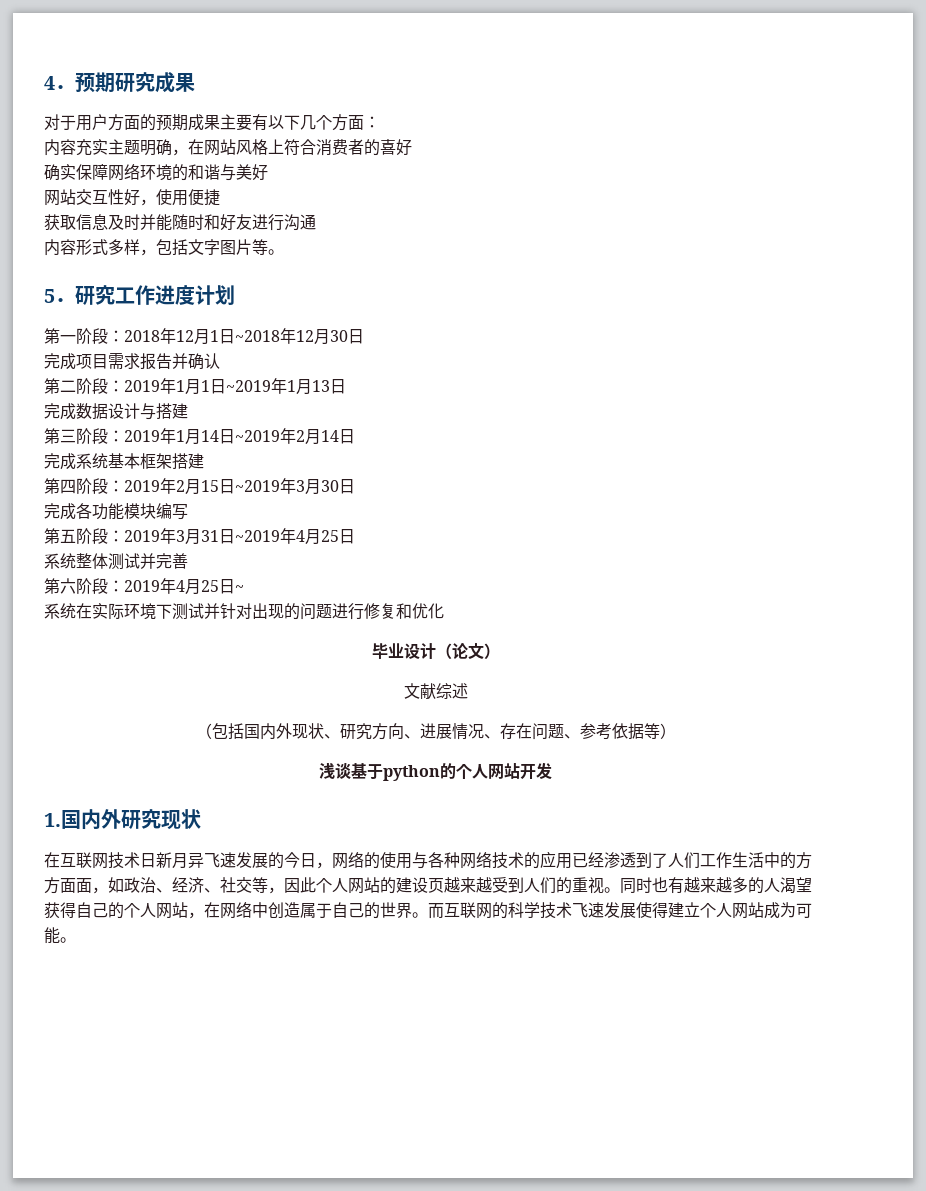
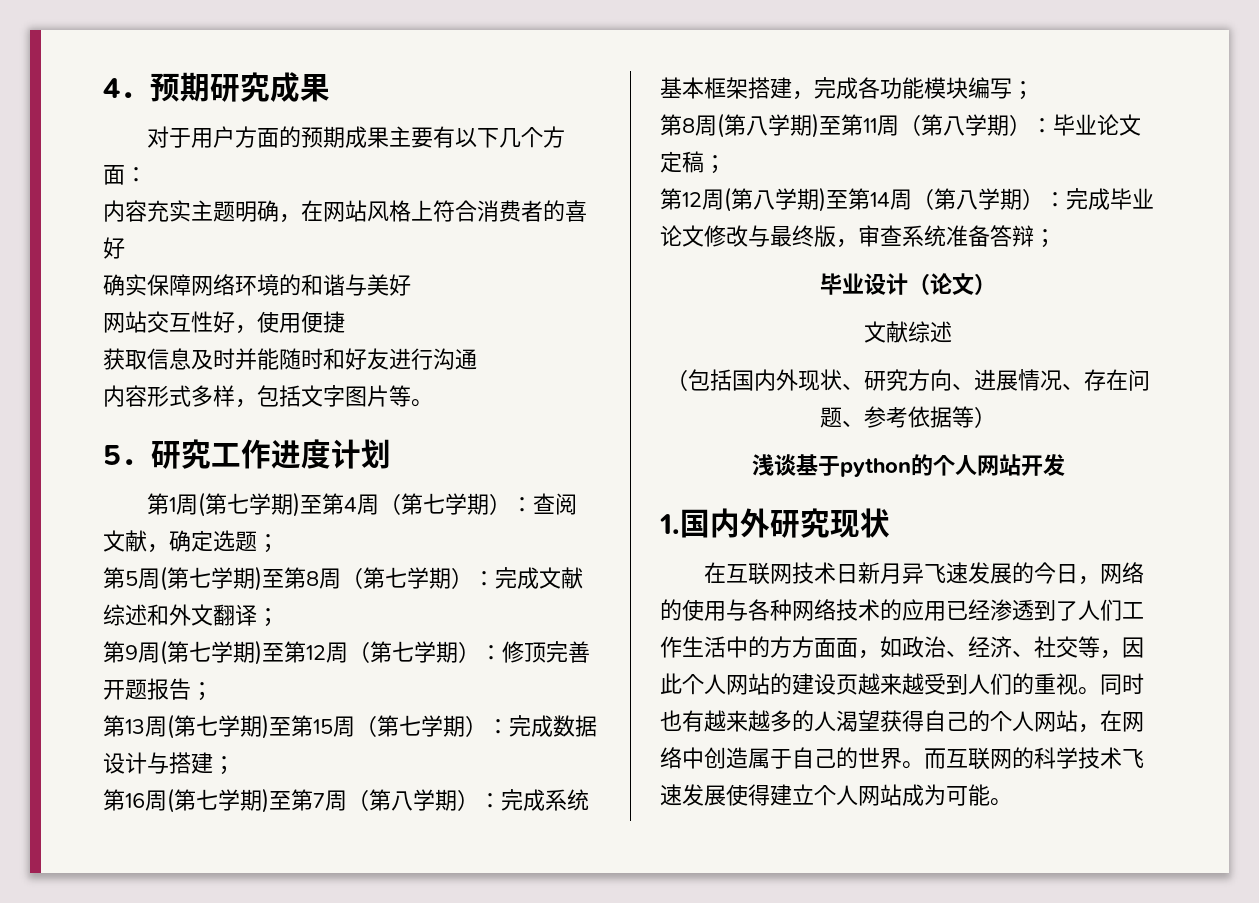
[60,328,364,345] [44,353,220,370] [44,378,346,395] 一阶段：2018年12月1日~2018年12月30日 // 完成项目需求报告并确认 // 第二阶段：2019年1月1日~2019年1月13日 // -> [169,492,578,517] [103,530,279,553] [103,566,583,591] [103,604,279,627] [103,640,590,665] [103,678,213,701] [103,714,509,739] 1周(第七学期)至第4周（第七学期）：查阅文献，确定选题； // 第5周(第七学期)至第8周（第七学期）：完成文献综述和外文翻译； // 第9周(第七学期)至第12周（第七学期）：修顶完善开题报告； // 第13周(第七学期)至第15周（第七学期）：
[44,428,355,445] // 第三阶段：2019年1月14日~2019年2月14日 // -> [213,756,235,775] [103,788,501,813] ； // 第16周(第七学期)至第7周（第八学期）：
[44,478,355,495] // 第四阶段：2019年2月15日~2019年3月30日 // -> [792,91,814,100] ，
[44,528,355,545] [44,553,188,570] [44,578,244,595] [44,603,444,620] // 第五阶段：2019年3月31日~2019年4月25日 // 系统整体测试并完善 // 第六阶段：2019年4月25日~ // 系统在实际环境下测试并针对出现的问题进行修复和优化 -> [1012,81,1034,100] [660,113,1141,138] [660,151,726,174] [660,187,1154,212] [660,225,1056,248] ； // 第8周(第八学期)至第11周（第八学期）：毕业论文定稿； // 第12周(第八学期)至第14周（第八学期）：完成毕业论文修改与最终版，审查系统准备答辩；

